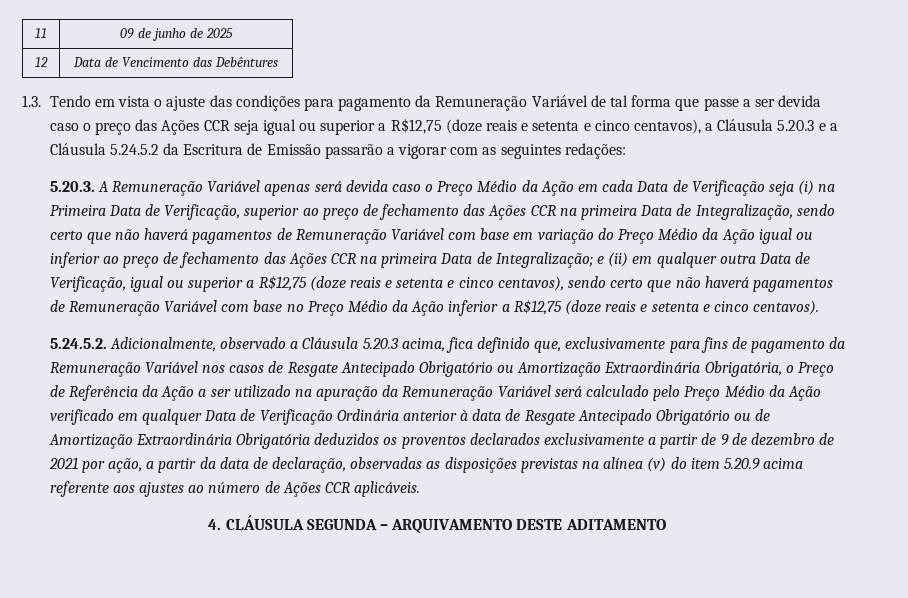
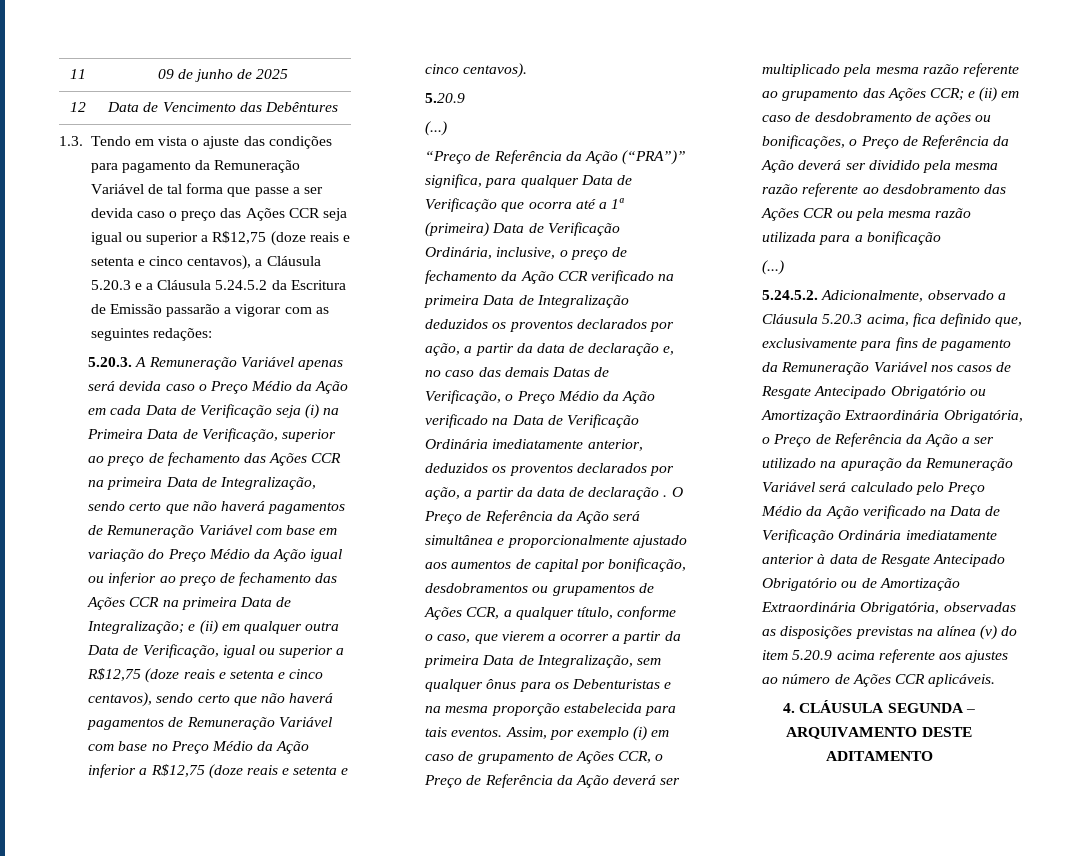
(820, 307) none -> [425,93,466,103] [425,121,448,136] [425,150,687,165] [425,174,632,188] [425,198,625,212] [425,222,620,237] [425,247,627,260] [425,270,675,284] [424,295,629,308] [425,319,674,332] [425,343,675,356] [425,367,610,377] [425,390,656,404] [425,414,639,428] [425,439,643,451] [425,463,674,476] [425,487,683,500] [424,510,641,524] [425,535,687,548] [425,558,687,572] [425,583,654,596] [424,606,677,620] [425,631,681,644] [424,655,661,668] [425,679,672,692] [425,703,676,716] [425,726,670,741] [425,751,664,764] [424,774,681,788] [762,63,1019,77] [762,87,1020,102] [762,112,992,125] [762,135,1010,149] [761,160,999,173] [762,183,1006,197] [761,208,972,221] [762,231,941,245] [762,260,785,275] // 5.20.9 // (...) // “Preço de Referência da Ação (“PRA”)” significa, para qualquer Data de Verificação que ocorra até a 1ª (primeira) Data de Verificação Ordinária, inclusive, o preço de fechamento da Ação CCR verificado na primeira Data de Integralização deduzidos os proventos declarados por ação, a partir da data de declaração e, no caso das demais Datas de Verificação, o Preço Médio da Ação verificado na Data de Verificação Ordinária imediatamente anterior, deduzidos os proventos declarados por ação, a partir da data de declaração . O Preço de Referência da Ação será simultânea e proporcionalmente ajustado aos aumentos de capital por bonificação, desdobramentos ou grupamentos de Ações CCR, a qualquer título, conforme o caso, que vierem a ocorrer a partir da primeira Data de Integralização, sem qualquer ônus para os Debenturistas e na mesma proporção estabelecida para tais eventos. Assim, por exemplo (i) em caso de grupamento de Ações CCR, o Preço de Referência da Ação deverá ser multiplicado pela mesma razão referente ao grupamento das Ações CCR; e (ii) em caso de desdobramento de ações ou bonificações, o Preço de Referência da Ação deverá ser dividido pela mesma razão referente ao desdobramento das Ações CCR ou pela mesma razão utilizada para a bonificação // (...)
[117,409,399,425] em qualquer Data de Verificação Ordinária -> [929,506,1001,516] [762,529,997,543] na Data de Verificação Ordinária imediatamente
[235,433,835,449] [48,457,347,473] Obrigatória deduzidos os proventos declarados exclusivamente a partir de 9 de dezembro de 2021 por ação, a partir da data de declaração, -> [860,602,940,615] Obrigatória,

